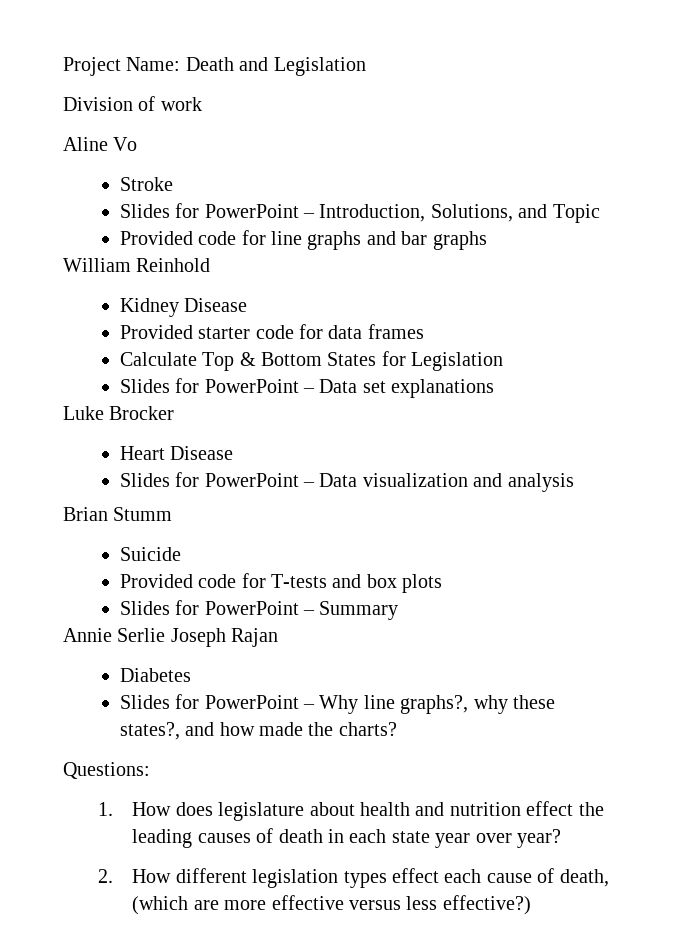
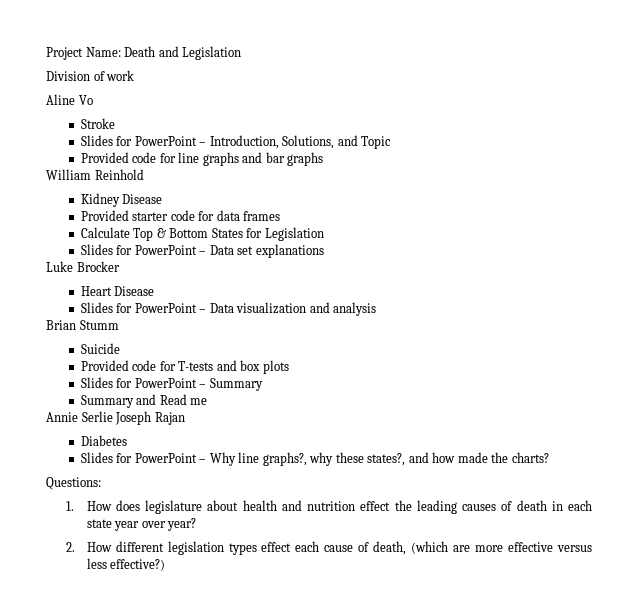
(399, 610) none -> [80,394,208,408] // Summary and Read me

